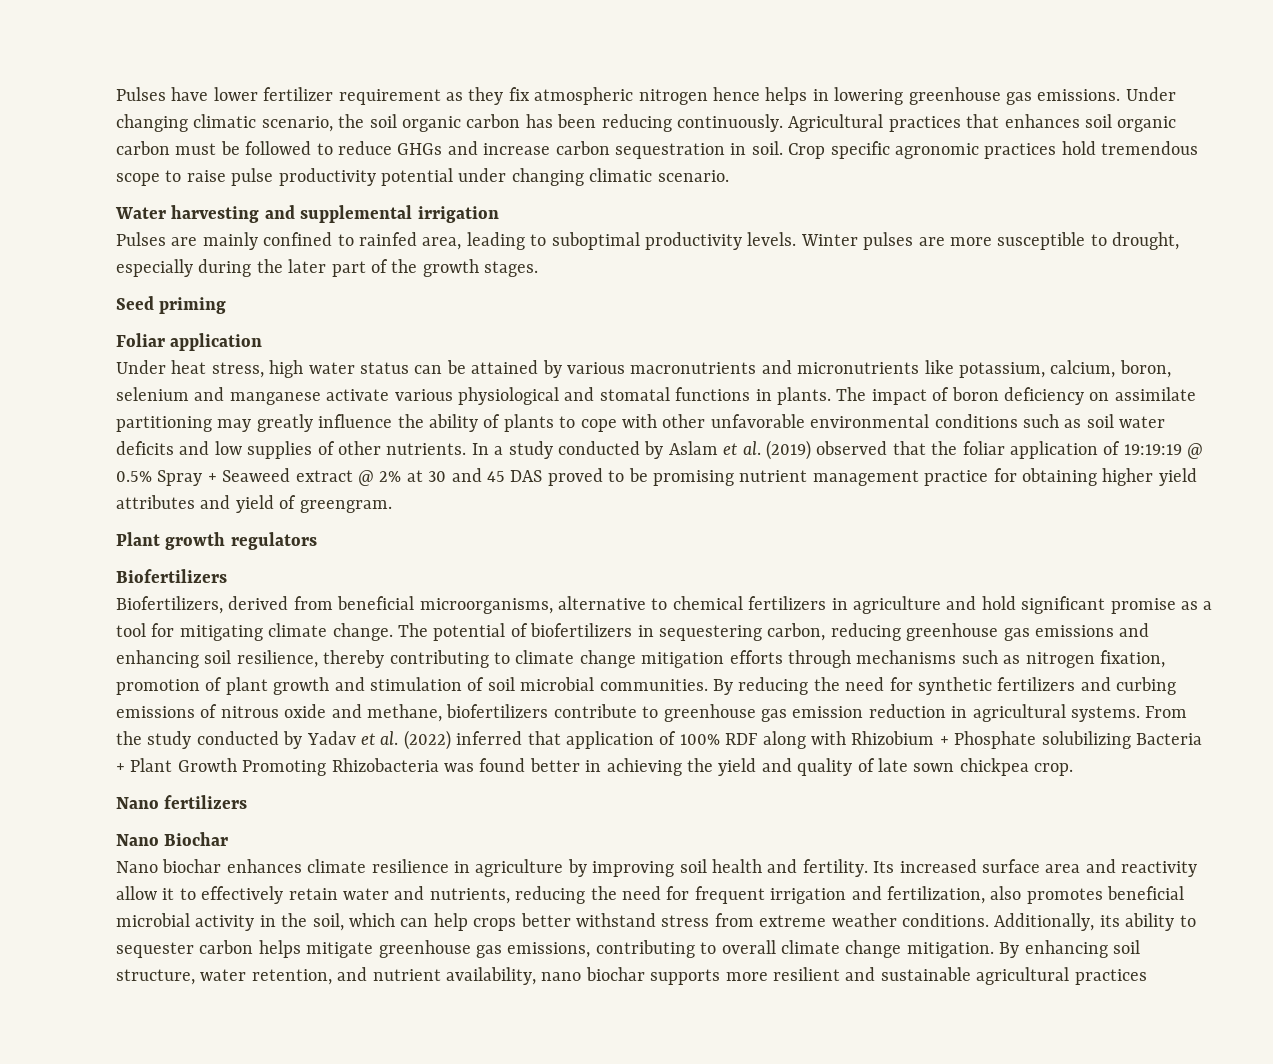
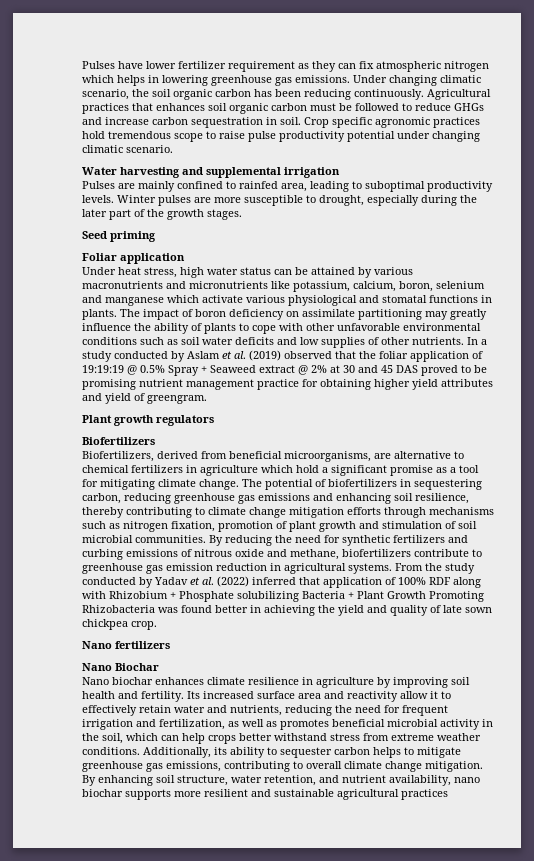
(504, 96) none -> [337,63,356,69] can
[712,87,760,101] hence -> [81,75,114,83] which
(321, 398) none -> [166,295,199,303] which
(553, 606) none -> [373,453,391,459] are
[946,596,1016,610] and hold -> [260,465,328,473] which hold a
[990,886,1022,900] also -> [227,719,277,727] as well as
(301, 949) none -> [403,747,414,755] to

